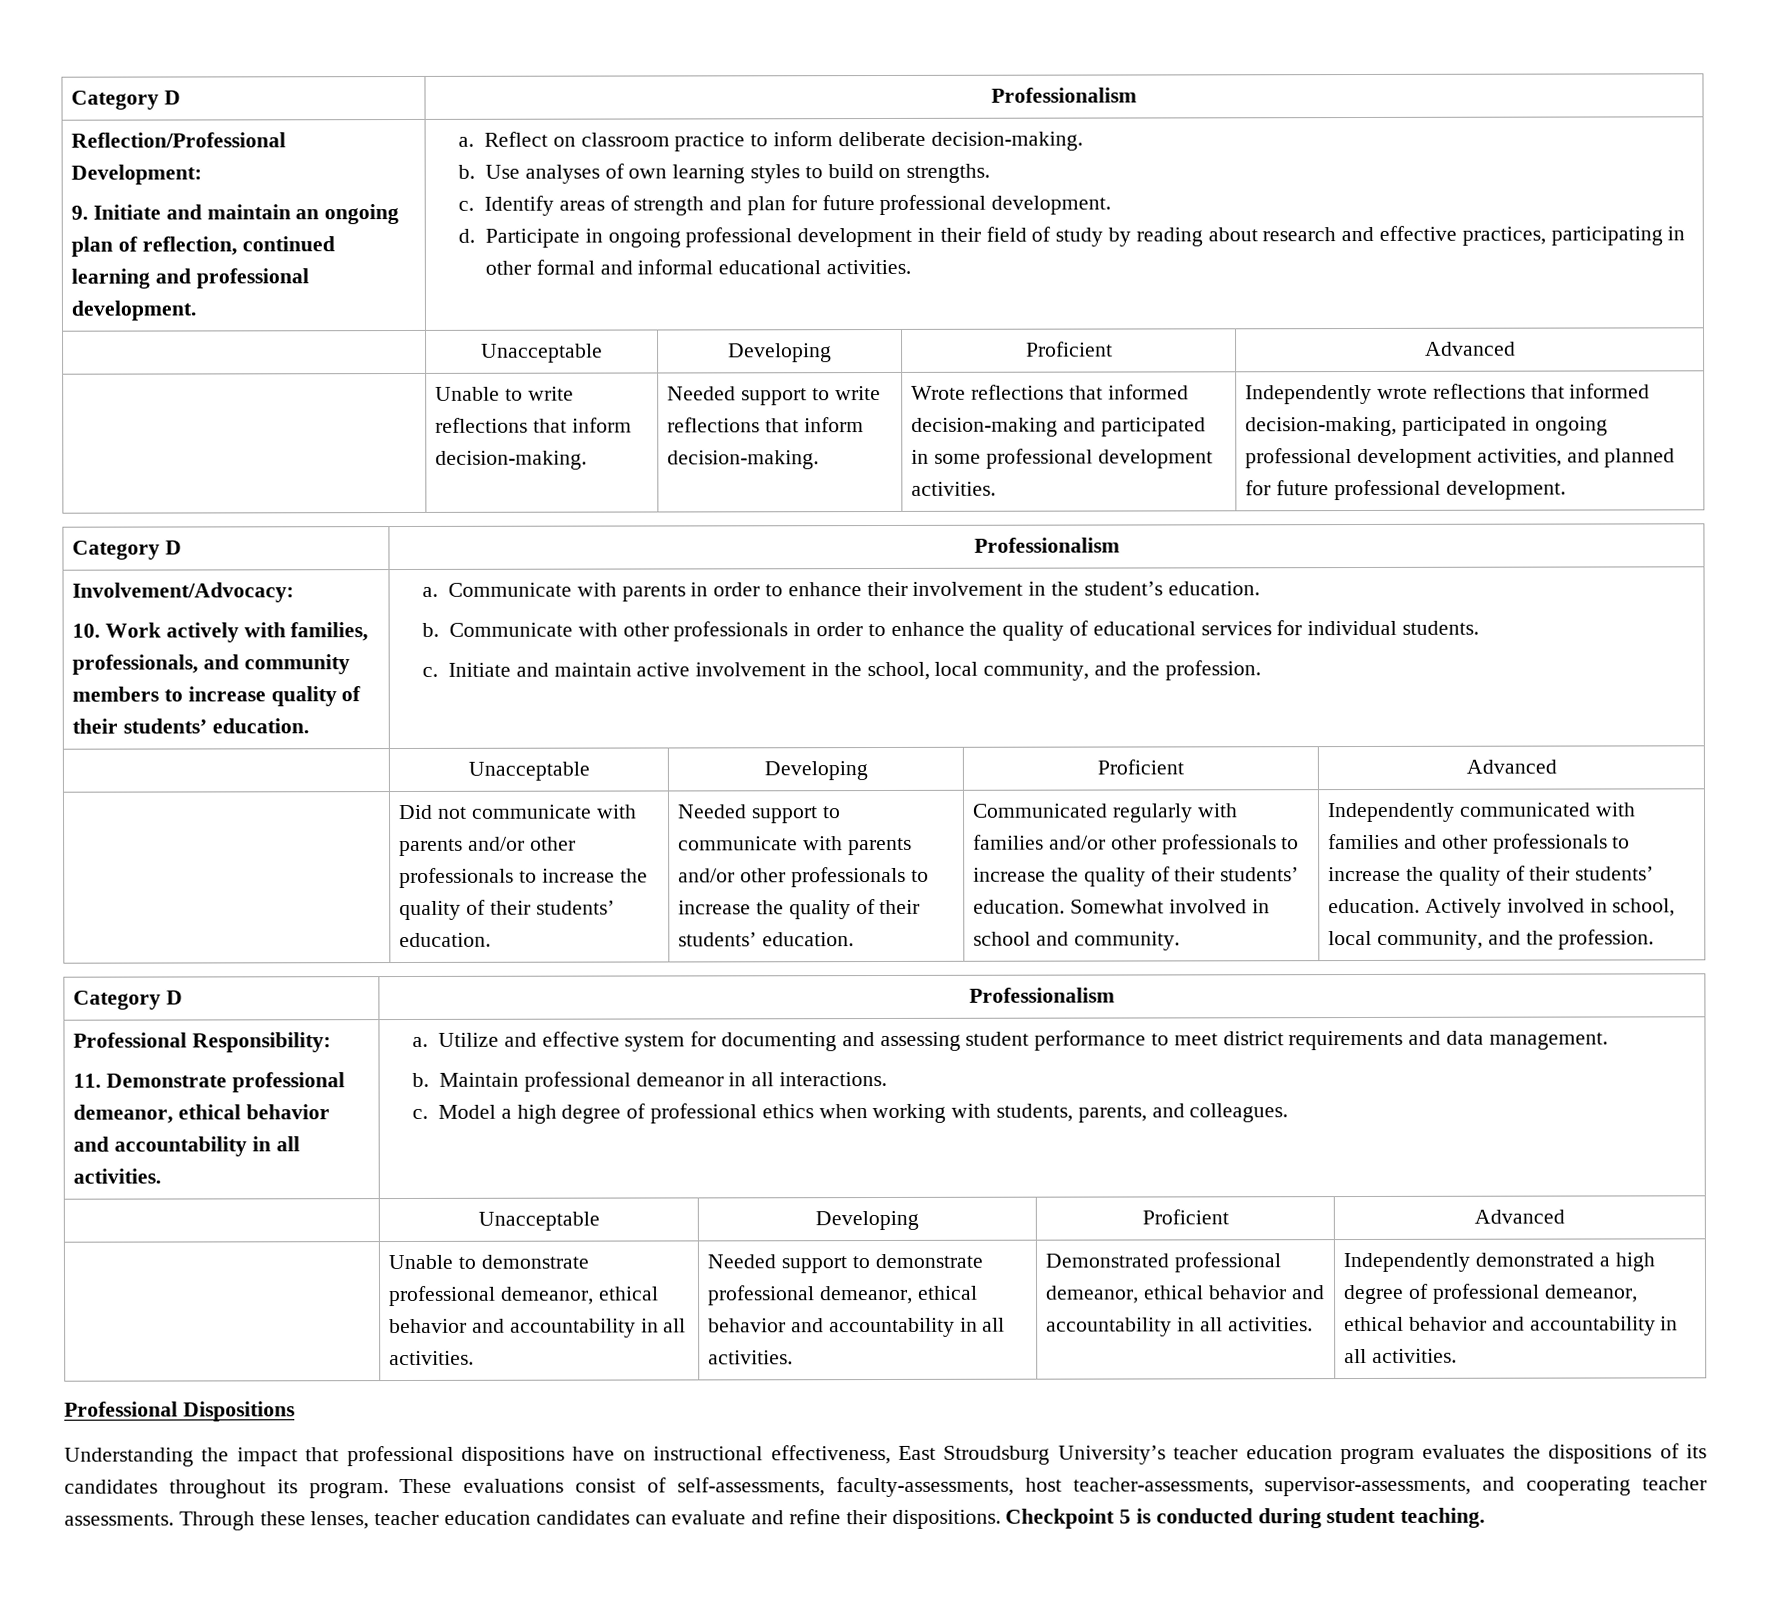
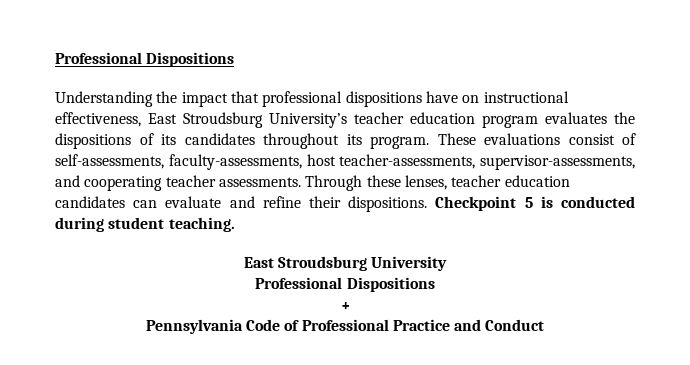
[71,90,182,110] [991,87,1137,103] [71,132,287,148] [71,164,203,185] [71,204,400,225] [71,236,335,257] [71,268,309,289] [71,300,197,321] [458,131,1083,152] [458,163,991,184] [458,194,1112,216] [458,225,1686,248] [484,259,911,275] [481,343,603,363] [728,343,832,363] [1025,341,1113,357] [1424,341,1516,356] [435,386,574,401] [435,417,632,433] [435,450,588,470] [667,386,881,406] [667,417,864,433] [667,450,820,470] [911,384,1189,400] [911,417,1206,437] [911,448,1213,469] [911,481,997,496] [1245,383,1651,405] [1245,416,1608,437] [1245,448,1676,469] [1245,479,1566,501] [72,540,183,560] [973,537,1120,553] [72,582,295,603] [72,622,369,643] [72,654,350,675] [72,686,362,707] [72,718,309,734] [422,581,1260,602] [422,620,1479,642] [422,660,1261,681] [467,761,590,781] [763,761,868,781] [1097,759,1184,775] [1465,759,1557,774] [398,804,637,820] [399,836,576,857] [399,867,648,889] [399,899,615,921] [399,932,492,948] [677,804,841,824] [678,836,912,856] [678,866,929,888] [678,899,921,920] [678,932,855,947] [972,803,1238,823] [973,834,1300,855] [973,866,1300,887] [973,899,1270,914] [973,931,1180,951] [1327,802,1636,823] [1328,833,1631,854] [1328,865,1655,886] [1328,898,1676,918] [1328,929,1655,950] [73,990,184,1010] [969,987,1115,1003] [73,1032,332,1053] [73,1072,345,1093] [73,1104,330,1124] [73,1136,300,1157] [73,1168,162,1184] [412,1030,1608,1052] [412,1071,887,1092] [412,1103,1289,1124] [477,1211,600,1231] [815,1210,919,1231] [1141,1209,1229,1225] [1474,1209,1565,1224] [388,1254,589,1270] [389,1285,659,1307] [389,1318,687,1338] [389,1350,475,1366] [707,1253,983,1274] [708,1285,978,1306] [708,1317,1006,1338] [708,1350,794,1365] [1045,1252,1282,1273] [1046,1285,1325,1304] [1046,1317,1313,1337] [1343,1252,1655,1273] [1344,1283,1638,1305] [1344,1316,1679,1336] [1344,1348,1458,1364] Category D | Professionalism // Reflection/Professional Development: // 9. Initiate and maintain an ongoing plan of reflection, continued learning and professional development. | a. Reflect on classroom practice to inform deliberate decision-making. // b. Use analyses of own learning styles to build on strengths. // c. Identify areas of strength and plan for future professional development. // d. Participate in ongoing professional development in their field of study by reading about research and effective practices, participating in other formal and informal educational activities. // | Unacceptable | Developing | Proficient | Advanced // | Unable to write reflections that inform decision-making. | Needed support to write reflections that inform decision-making. | Wrote reflections that informed decision-making and participated in some professional development activities. | Independently wrote reflections that informed decision-making, participated in ongoing professional development activities, and planned for future professional development. // Category D | Professionalism // Involvement/Advocacy: // 10. Work actively with families, professionals, and community members to increase quality of their students’ education. | a. Communicate with parents in order to enhance their involvement in the student’s education. // b. Communicate with other professionals in order to enhance the quality of educational services for individual students. // c. Initiate and maintain active involvement in the school, local community, and the profession. // | Unacceptable | Developing | Proficient | Advanced // | Did not communicate with parents and/or other professionals to increase the quality of their students’ education. | Needed support to communicate with parents and/or other professionals to increase the quality of their students’ education. | Communicated regularly with families and/or other professionals to increase the quality of their students’ education. Somewhat involved in school and community. | Independently communicated with families and other professionals to increase the quality of their students’ education. Actively involved in school, local community, and the profession. // Category D | Professionalism // Professional Responsibility: // 11. Demonstrate professional demeanor, ethical behavior and accountability in all activities. | a. Utilize and effective system for documenting and assessing student performance to meet district requirements and data management. // b. Maintain professional demeanor in all interactions. // c. Model a high degree of professional ethics when working with students, parents, and colleagues. // | Unacceptable | Developing | Proficient | Advanced // | Unable to demonstrate professional demeanor, ethical behavior and accountability in all activities. | Needed support to demonstrate professional demeanor, ethical behavior and accountability in all activities. | Demonstrated professional demeanor, ethical behavior and accountability in all activities. | Independently demonstrated a high degree of professional demeanor, ethical behavior and accountability in all activities. // -> (55, 58) none
(1486, 1517) none -> [243,256,448,271] [255,277,435,292] [340,302,350,310] [145,319,545,334] // East Stroudsburg University // Professional Dispositions // + // Pennsylvania Code of Professional Practice and Conduct

